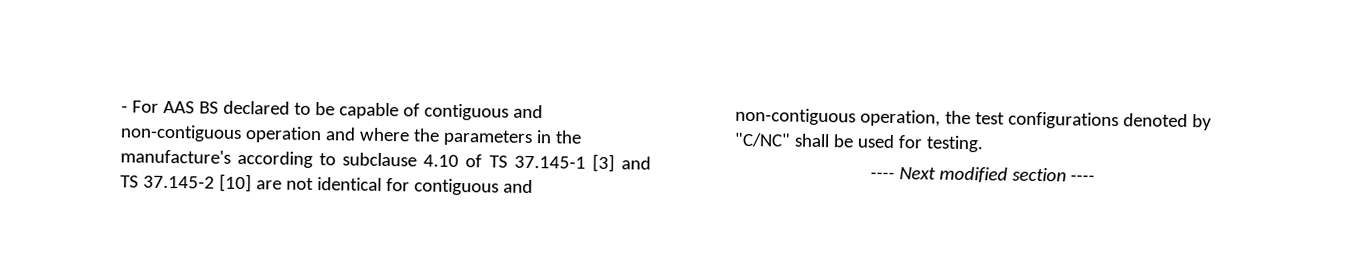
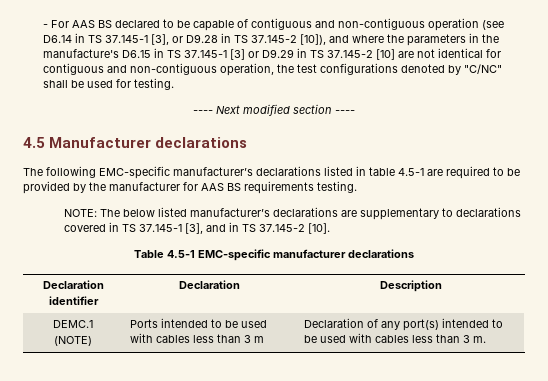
(322, 135) none -> [482,20,505,30] [43,33,327,45] (see D6.14 in TS 37.145-1 [3], or D9.28 in TS 37.145-2 [10]),
[236,150,651,173] according to subclause 4.10 of TS 37.145-1 [3] and -> [122,48,308,60] D6.15 in TS 37.145-1 [3] or D9.29 in
(1096, 178) none -> [23,137,248,148] [23,166,520,179] [23,181,357,194] [63,207,521,220] [63,222,330,234] [134,249,414,261] [42,280,104,289] [48,296,99,305] [179,280,240,289] [379,280,442,292] [53,320,93,328] [54,336,92,346] [129,318,267,328] [129,333,264,343] [303,318,503,331] [303,333,486,343] // 4.5 Manufacturer declarations // The following EMC-specific manufacturer’s declarations listed in table 4.5-1 are required to be provided by the manufacturer for AAS BS requirements testing. // NOTE: The below listed manufacturer’s declarations are supplementary to declarations covered in TS 37.145-1 [3], and in TS 37.145-2 [10]. // Table 4.5-1 EMC-specific manufacturer declarations // Declaration identifier | Declaration | Description // DEMC.1 // (NOTE) | Ports intended to be used with cables less than 3 m | Declaration of any port(s) intended to be used with cables less than 3 m.

